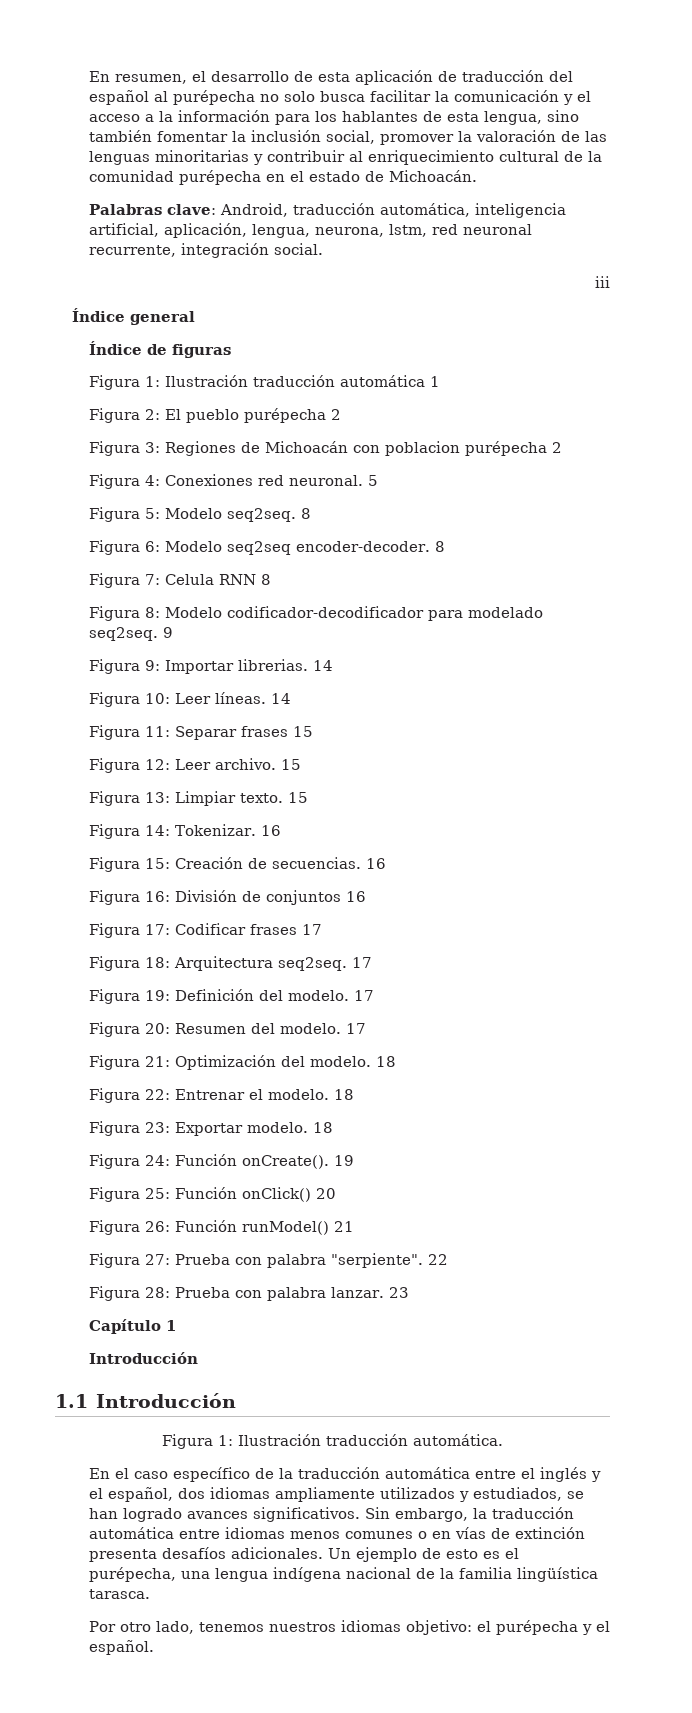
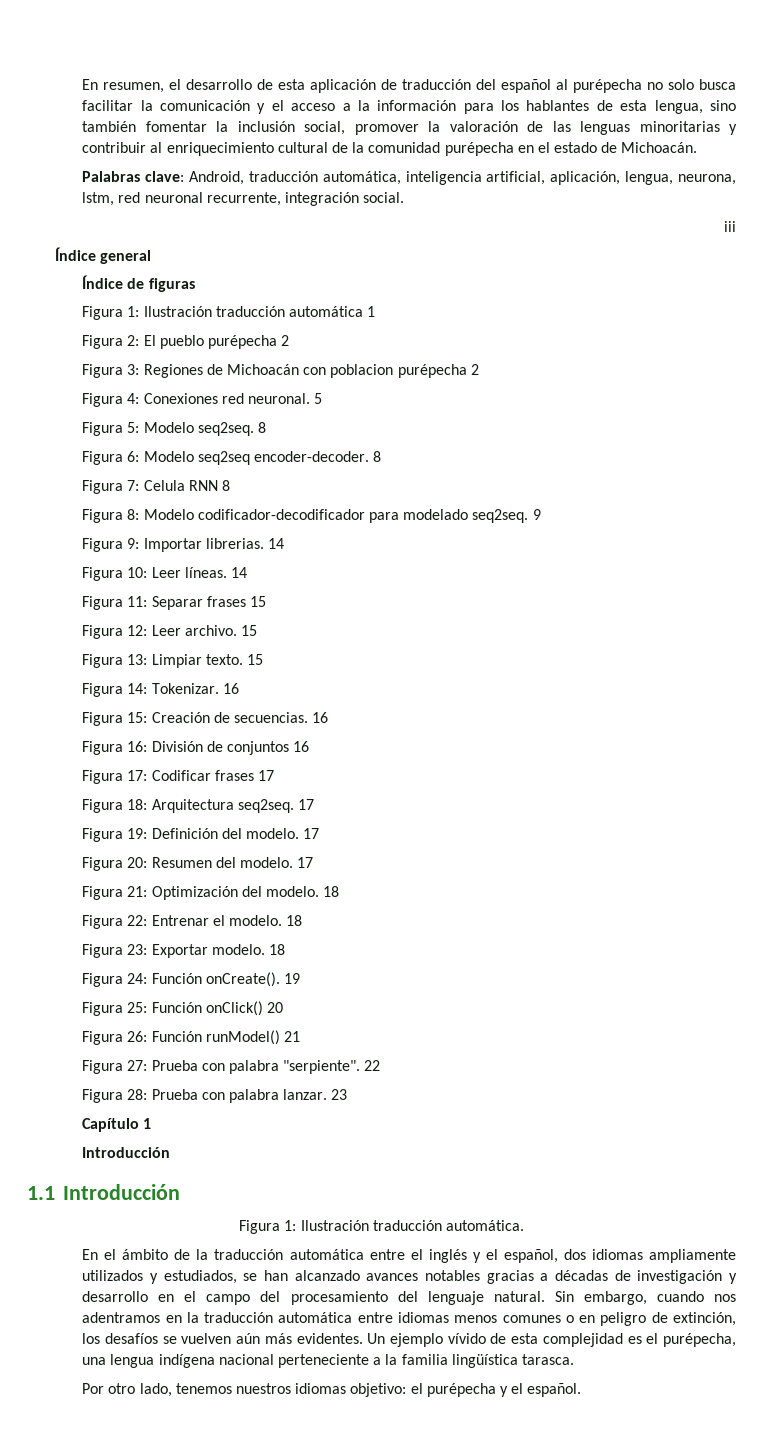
[133,1467,250,1482] caso específico -> [122,1249,169,1260] ámbito
[122,1507,468,1522] logrado avances significativos. Sin embargo, -> [294,1270,737,1284] [82,1291,737,1305] [82,1312,182,1323] alcanzado avances notables gracias a décadas de investigación y desarrollo en el campo del procesamiento del lenguaje natural. Sin embargo, cuando nos adentramos en
[454,1527,585,1539] [88,1547,478,1562] vías de extinción presenta desafíos adicionales. Un ejemplo de esto -> [600,1312,736,1326] [82,1333,623,1347] peligro de extinción, los desafíos se vuelven aún más evidentes. Un ejemplo vívido de esta complejidad
[415,1568,435,1579] de -> [277,1354,382,1368] perteneciente a

